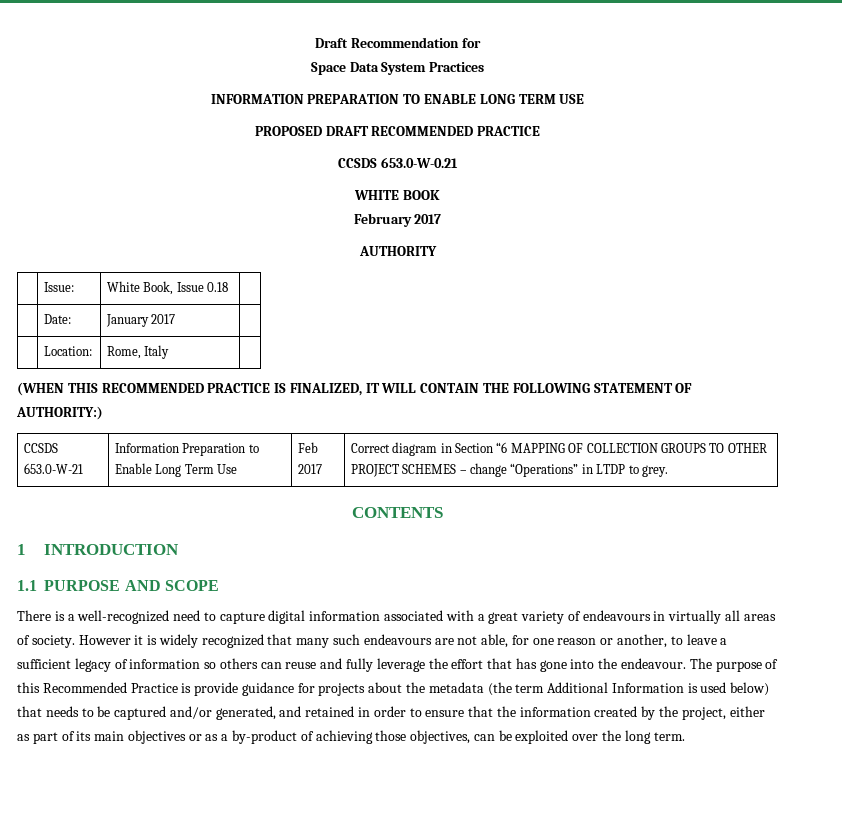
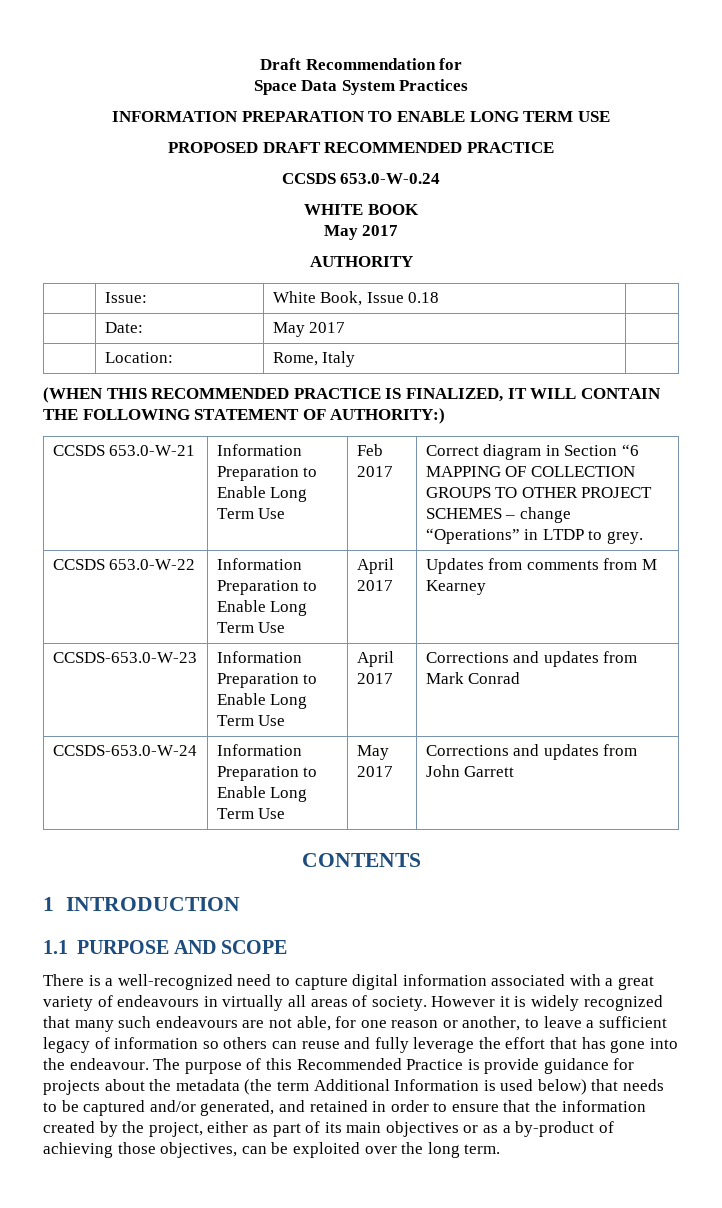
[380,157,458,168] 653.0-W-0.21 -> [340,173,441,184] 653.0-W-0.24
[353,213,412,227] February -> [323,225,358,240] May
[105,314,149,327] January -> [272,322,305,337] May
(668, 471) none -> [52,559,196,570] [216,558,302,570] [216,580,318,595] [216,600,308,616] [216,622,286,633] [356,558,394,574] [356,580,393,591] [425,558,658,574] [425,580,486,595] [52,652,197,663] [216,651,302,663] [216,673,318,688] [216,693,308,709] [216,715,286,726] [356,651,394,667] [356,673,393,684] [425,651,638,667] [425,672,521,684] [52,745,197,756] [216,744,302,756] [216,766,318,781] [216,786,308,802] [216,808,286,819] [356,745,389,760] [356,766,393,777] [425,744,638,760] [425,765,515,777] // CCSDS 653.0-W-22 | Information Preparation to Enable Long Term Use | April 2017 | Updates from comments from M Kearney // CCSDS-653.0-W-23 | Information Preparation to Enable Long Term Use | April 2017 | Corrections and updates from Mark Conrad // CCSDS-653.0-W-24 | Information Preparation to Enable Long Term Use | May 2017 | Corrections and updates from John Garrett

